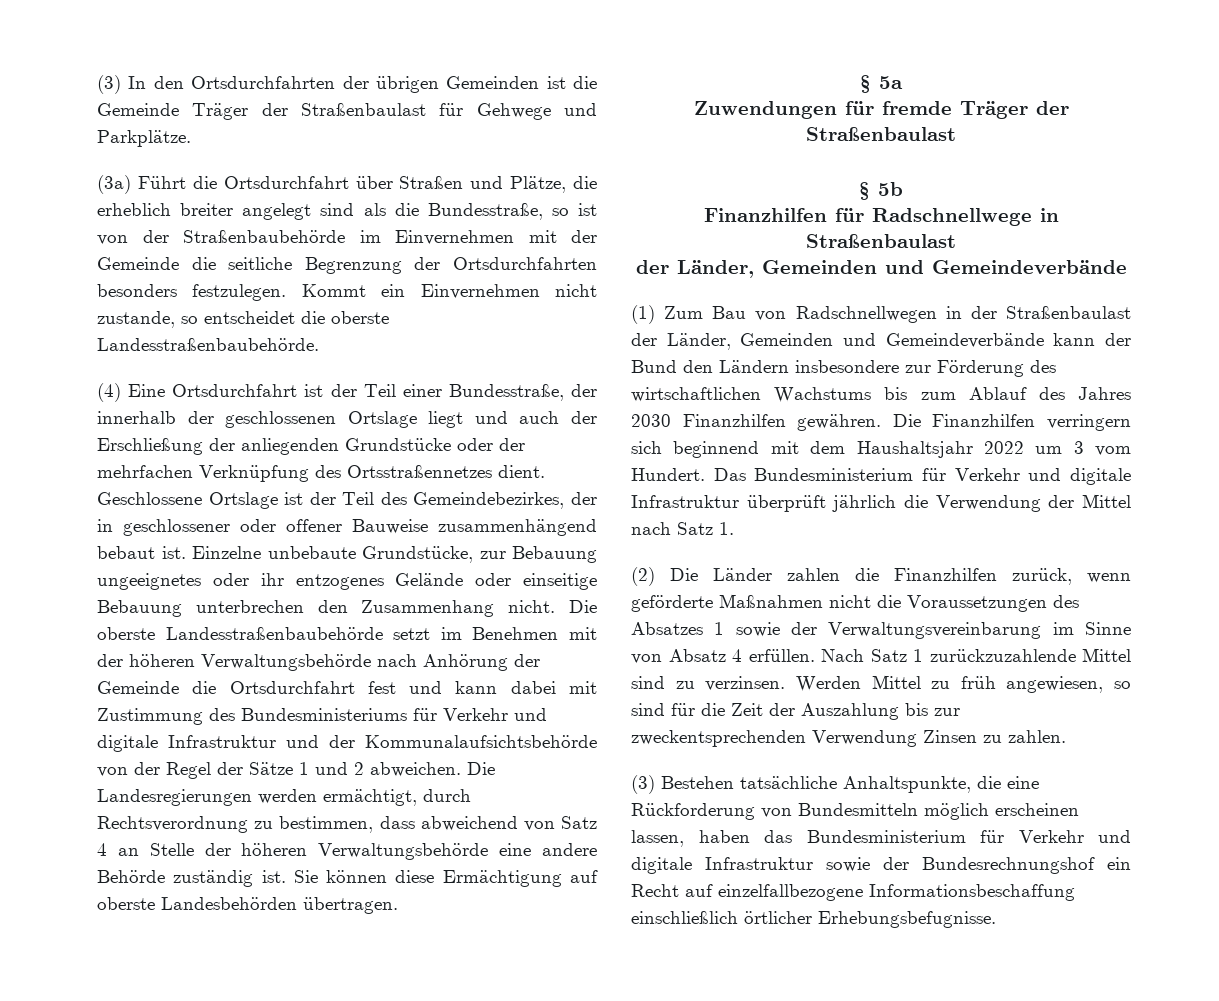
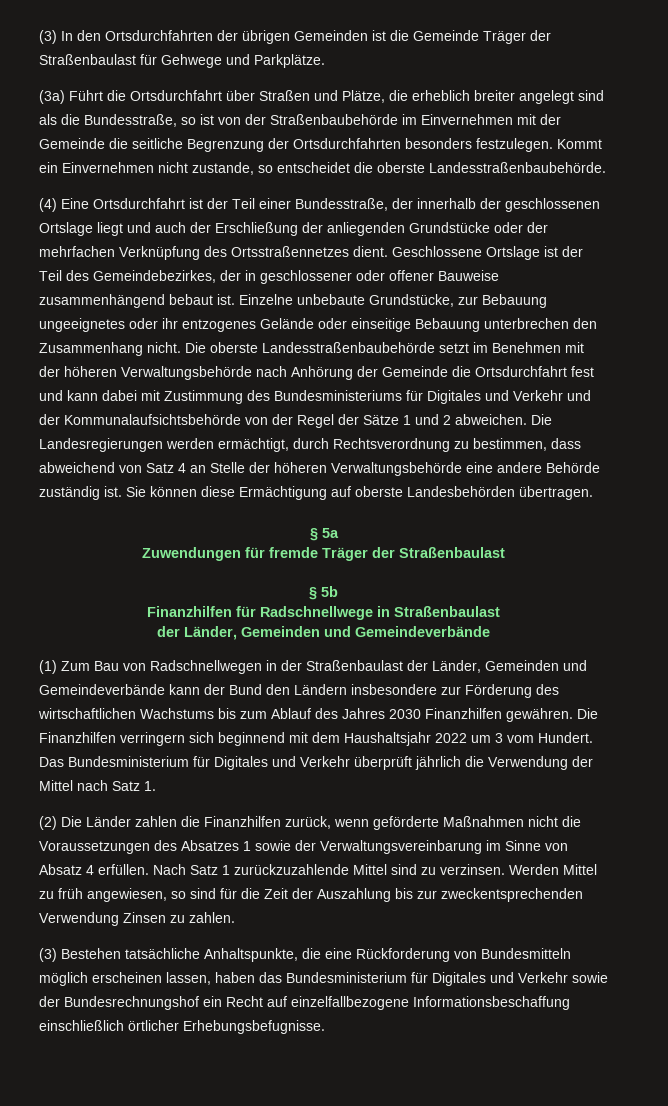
[443,708,547,721] [97,735,276,752] Verkehr und digitale Infrastruktur -> [427,390,563,404] Digitales und Verkehr
[954,468,1131,485] [631,495,739,508] Verkehr und digitale Infrastruktur -> [214,756,350,770] Digitales und Verkehr
[1018,830,1131,843] [631,857,813,874] Verkehr und digitale Infrastruktur -> [432,972,568,986] Digitales und Verkehr

